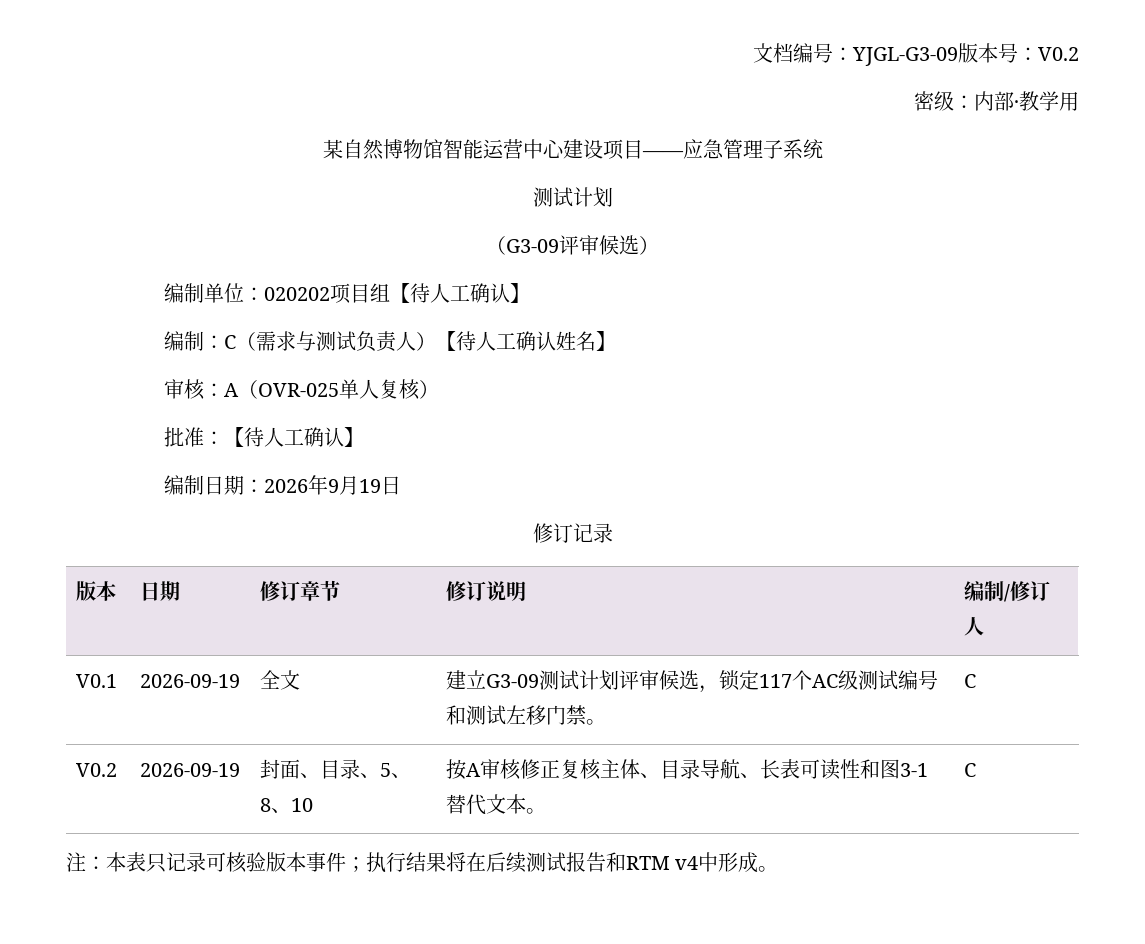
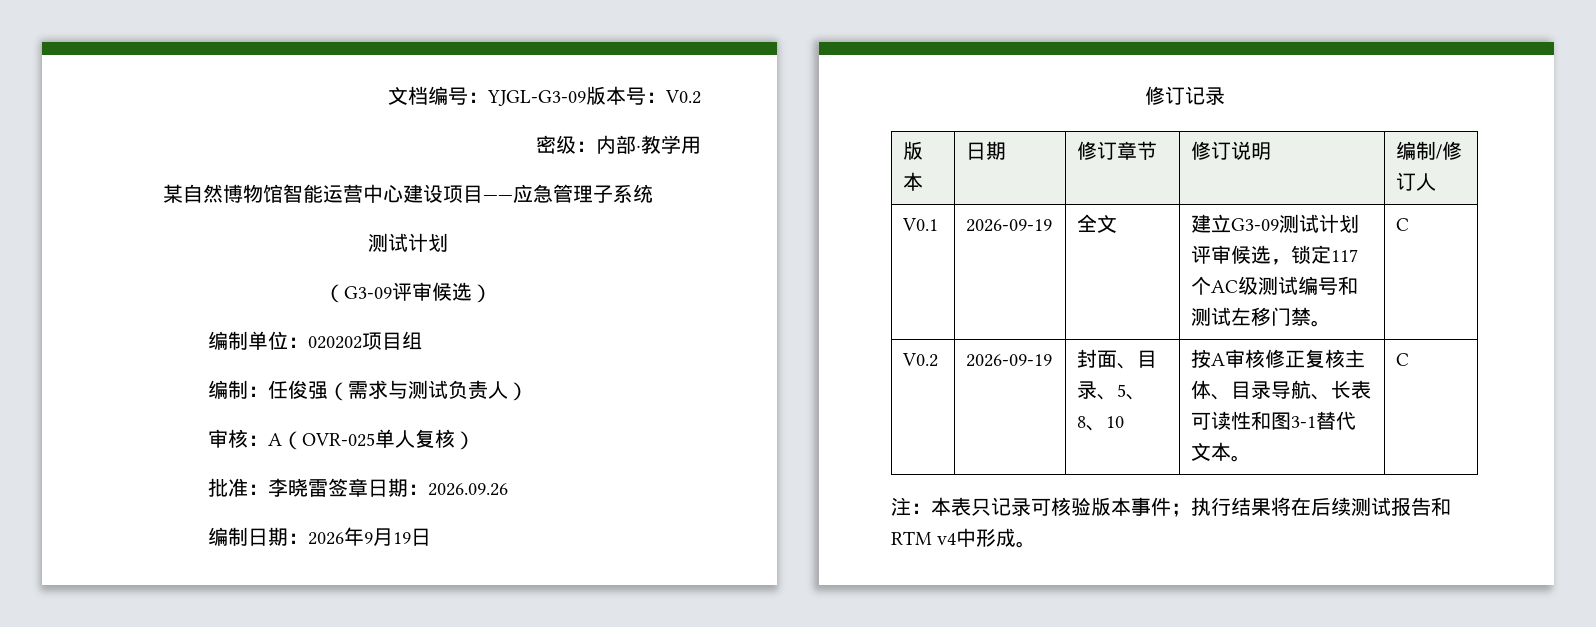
[389,283,530,303] 【待人工确认】 -> (423, 340) none
[223,335,236,349] C -> [268,380,329,399] 任俊强
[435,331,616,351] 【待人工确认姓名】 -> (529, 391) none
[223,427,364,447] 【待人工确认】 -> [268,478,509,497] 李晓雷签章日期：2026.09.26

